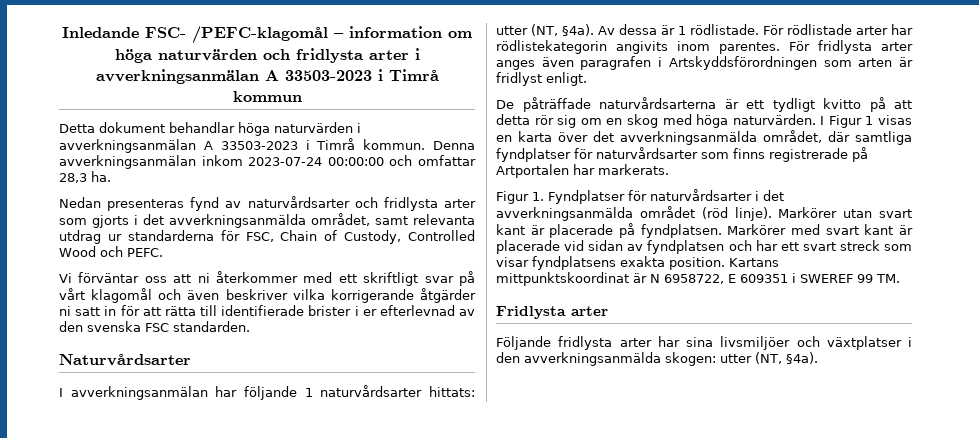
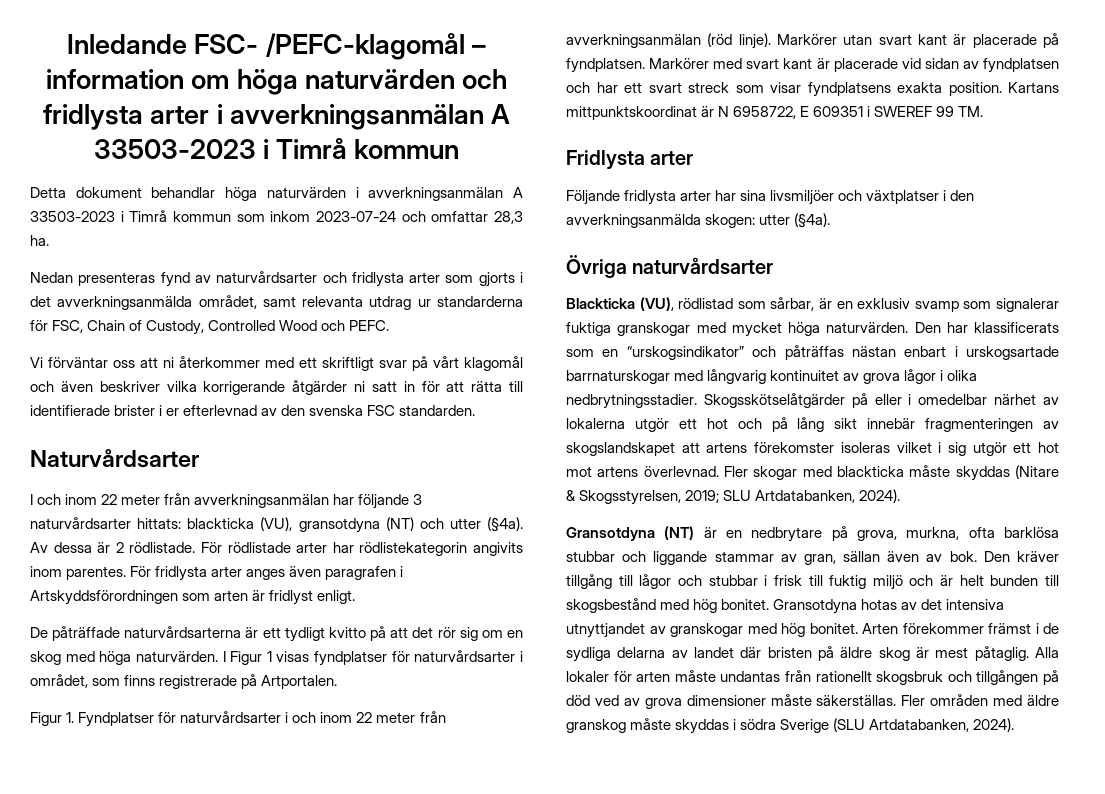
[363,139,475,150] [59,155,196,169] kommun. Denna avverkningsanmälan -> [173,211,265,222] kommun som
[327,157,384,166] 00:00:00 -> (396, 216) none
(63, 392) none -> [37,493,191,505] och inom 22 meter från
[304,388,313,397] 1 -> [413,494,423,505] 3
[496,24,594,36] utter (NT, §4a). -> [187,517,523,533] blackticka (VU), gransotdyna (NT) och utter (§4a).
[678,26,686,35] 1 -> [115,542,124,553] 2
[496,114,530,125] detta -> [412,627,434,638] det
[496,130,912,145] en karta över det avverkningsanmälda området, där samtliga -> (310, 656) none
(698, 153) none -> [520,651,523,662] [30,674,88,688] i området,
[496,164,669,178] Artportalen har markerats. -> [261,675,338,689] Artportalen.
[762,190,784,201] [496,206,695,221] det avverkningsanmälda området -> [292,711,446,723] [566,34,701,48] och inom 22 meter från avverkningsanmälan
[755,352,818,364] (NT, §4a). -> [794,213,831,228] [566,255,774,278] [566,297,1059,312] [566,322,1059,337] [566,345,1059,360] [566,369,978,384] [566,393,1059,409] [566,417,1059,432] [566,442,1059,456] [566,465,1059,481] [566,489,901,505] [566,526,1059,542] [566,551,1059,565] [566,574,1060,590] [566,598,1005,614] [566,623,1059,638] [566,646,1059,662] [566,670,1059,685] [566,694,1059,709] [566,718,1015,734] (§4a). // Övriga naturvårdsarter // Blackticka (VU), rödlistad som sårbar, är en exklusiv svamp som signalerar fuktiga granskogar med mycket höga naturvärden. Den har klassificerats som en “urskogsindikator” och påträffas nästan enbart i urskogsartade barrnaturskogar med långvarig kontinuitet av grova lågor i olika nedbrytningsstadier. Skogsskötselåtgärder på eller i omedelbar närhet av lokalerna utgör ett hot och på lång sikt innebär fragmenteringen av skogslandskapet att artens förekomster isoleras vilket i sig utgör ett hot mot artens överlevnad. Fler skogar med blackticka måste skyddas (Nitare & Skogsstyrelsen, 2019; SLU Artdatabanken, 2024). // Gransotdyna (NT) är en nedbrytare på grova, murkna, ofta barklösa stubbar och liggande stammar av gran, sällan även av bok. Den kräver tillgång till lågor och stubbar i frisk till fuktig miljö och är helt bunden till skogsbestånd med hög bonitet. Gransotdyna hotas av det intensiva utnyttjandet av granskogar med hög bonitet. Arten förekommer främst i de sydliga delarna av landet där bristen på äldre skog är mest påtaglig. Alla lokaler för arten måste undantas från rationellt skogsbruk och tillgången på död ved av grova dimensioner måste säkerställas. Fler områden med äldre granskog måste skyddas i södra Sverige (SLU Artdatabanken, 2024).

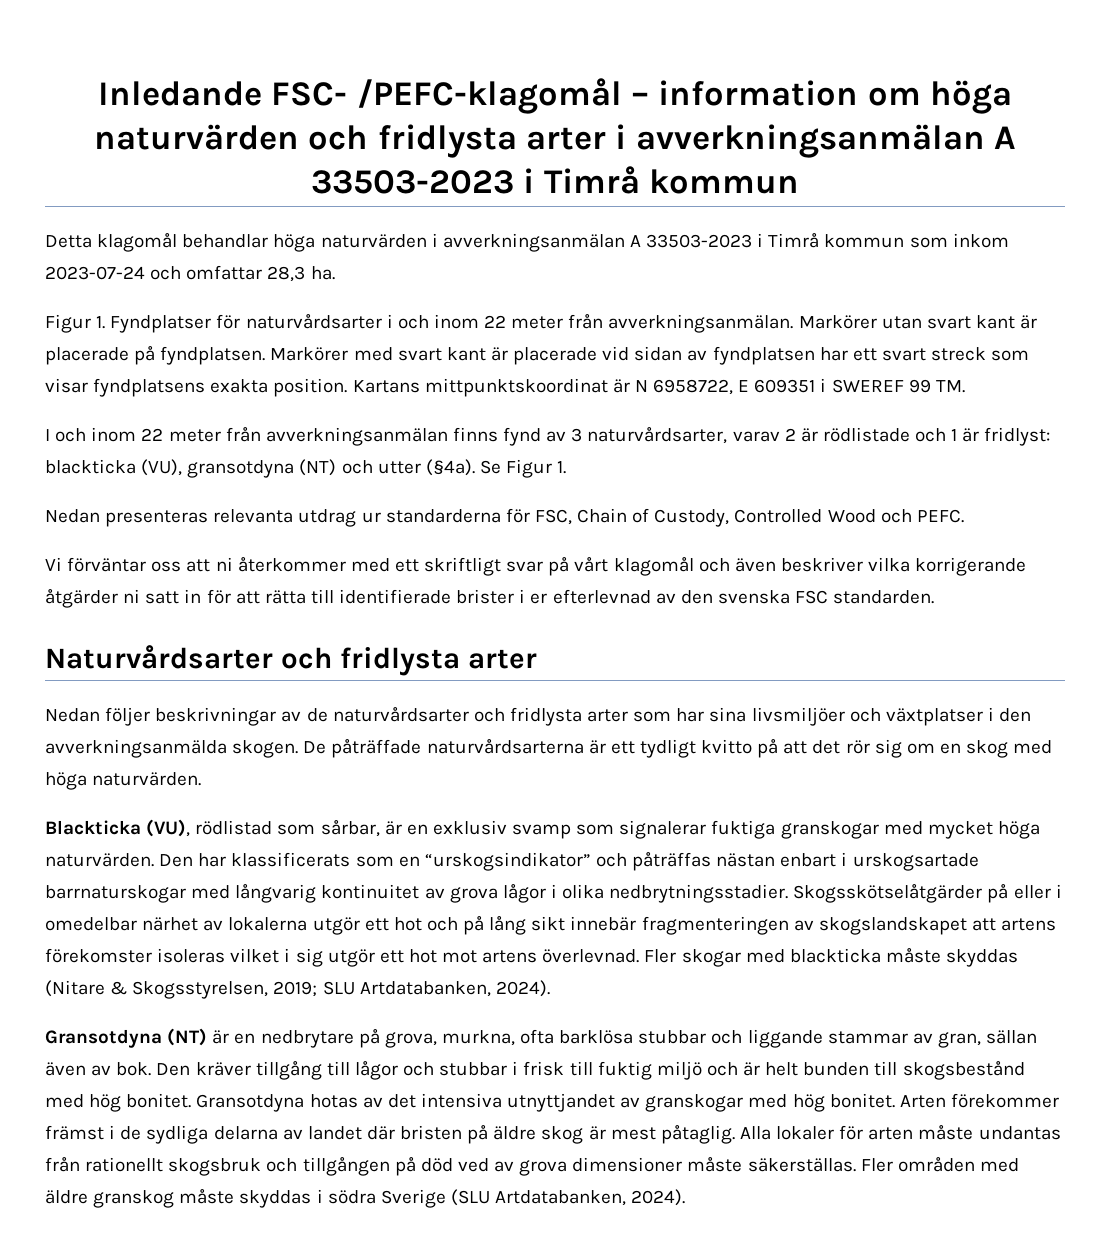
[75,187,142,198] dokument -> [97,233,178,252] klagomål
[30,271,524,287] [30,295,296,310] Nedan presenteras fynd av naturvårdsarter och fridlysta arter som gjorts i det avverkningsanmälda området, samt -> [45,314,1038,333] [45,346,1030,365] [45,378,965,397] [45,427,1051,446] [45,459,567,478] [45,509,209,527] Figur 1. Fyndplatser för naturvårdsarter i och inom 22 meter från avverkningsanmälan. Markörer utan svart kant är placerade på fyndplatsen. Markörer med svart kant är placerade vid sidan av fyndplatsen har ett svart streck som visar fyndplatsens exakta position. Kartans mittpunktskoordinat är N 6958722, E 609351 i SWEREF 99 TM. // I och inom 22 meter från avverkningsanmälan finns fynd av 3 naturvårdsarter, varav 2 är rödlistade och 1 är fridlyst: blackticka (VU), gransotdyna (NT) och utter (§4a). Se Figur 1. // Nedan presenteras
[30,493,423,509] [30,517,523,533] [30,542,523,556] [30,566,404,581] [30,590,356,605] // I och inom 22 meter från avverkningsanmälan har följande 3 naturvårdsarter hittats: blackticka (VU), gransotdyna (NT) och utter (§4a). Av dessa är 2 rödlistade. För rödlistade arter har rödlistekategorin angivits inom parentes. För fridlysta arter anges även paragrafen i Artskyddsförordningen som arten är fridlyst enligt. // -> [280,647,537,676] [45,707,1032,726] [45,739,299,758] och fridlysta arter // Nedan följer beskrivningar av de naturvårdsarter och fridlysta arter som har sina livsmiljöer och växtplatser i den avverkningsanmälda skogen.
[222,650,523,666] [30,674,338,689] [30,711,446,727] [566,33,1059,49] [566,58,1059,73] [566,82,1059,97] [566,106,984,120] [566,150,694,170] [566,190,975,205] [566,213,831,228] [566,255,774,278] I Figur 1 visas fyndplatser för naturvårdsarter i området, som finns registrerade på Artportalen. // Figur 1. Fyndplatser för naturvårdsarter i och inom 22 meter från avverkningsanmälan (röd linje). Markörer utan svart kant är placerade på fyndplatsen. Markörer med svart kant är placerade vid sidan av fyndplatsen och har ett svart streck som visar fyndplatsens exakta position. Kartans mittpunktskoordinat är N 6958722, E 609351 i SWEREF 99 TM. // Fridlysta arter // Följande fridlysta arter har sina livsmiljöer och växtplatser i den avverkningsanmälda skogen: utter (§4a). // Övriga naturvårdsarter -> (202, 779) none

